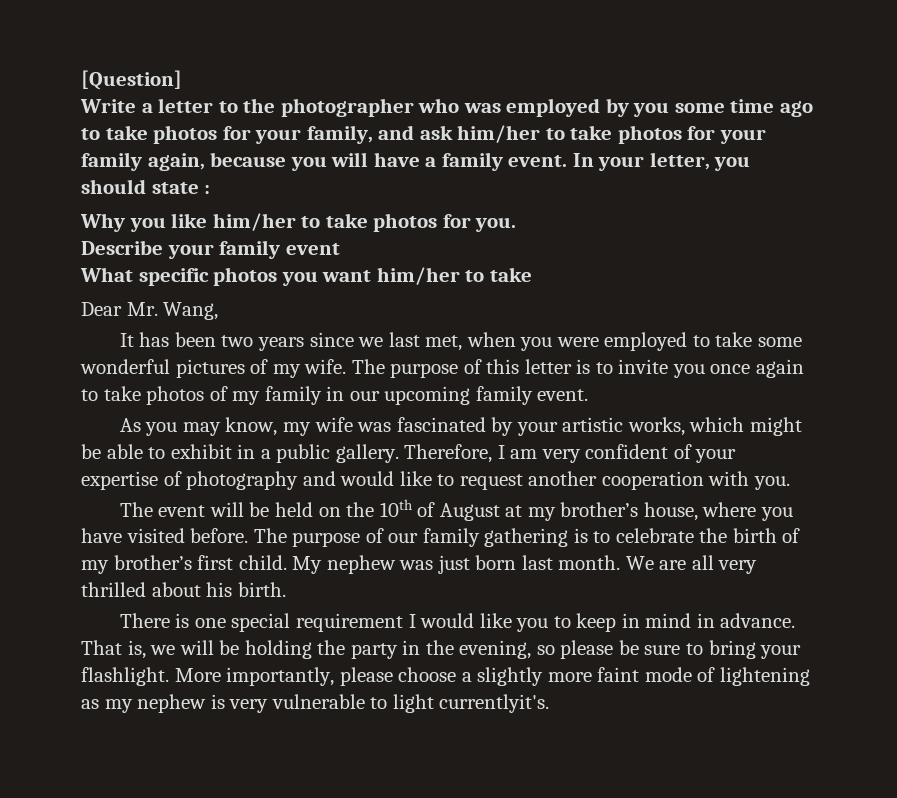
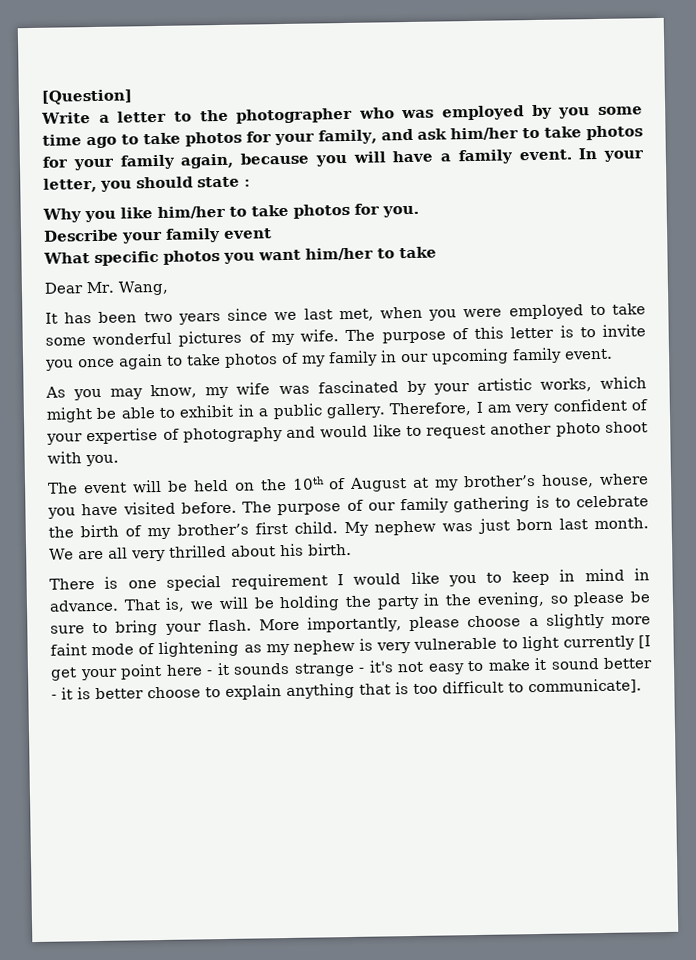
[601,471,704,490] cooperation -> [555,421,648,437] photo shoot
[81,667,169,686] flashlight. -> [207,619,252,632] flash.
[439,694,550,713] currentlyit's. -> [562,635,651,651] [50,657,653,681] [51,678,642,700] currently [I get your point here - it sounds strange - it's not easy to make it sound better - it is better choose to explain anything that is too difficult to communicate].

